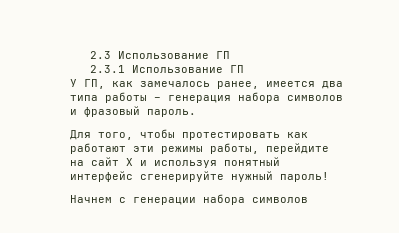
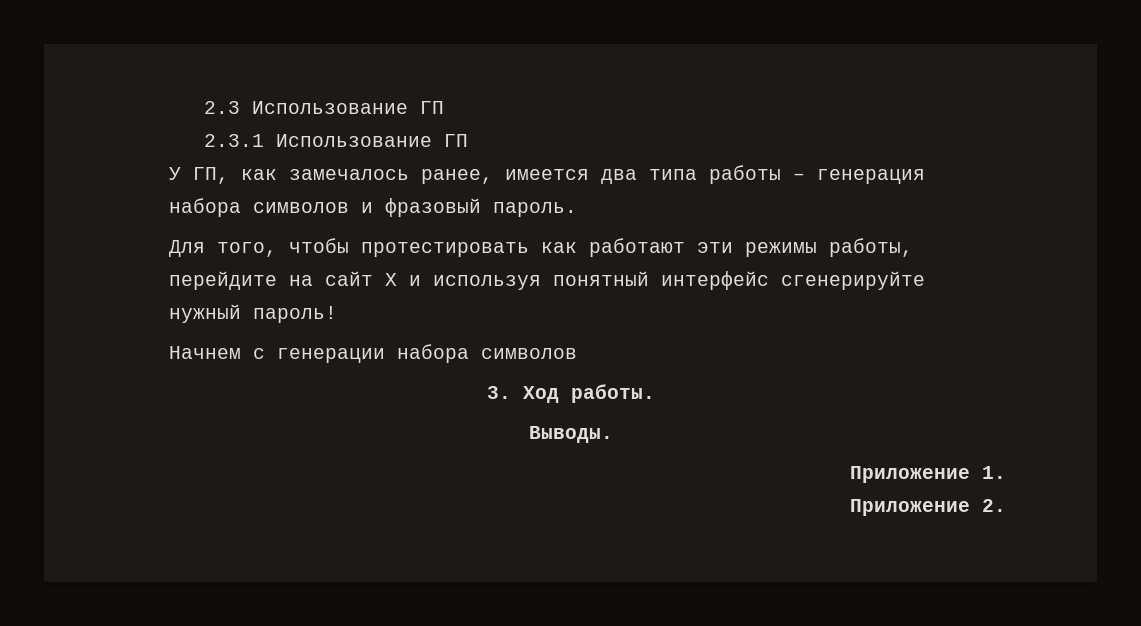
(308, 200) none -> [486,384,655,403] [528,426,613,443] [850,466,1006,483] [850,499,1006,516] // 3. Ход работы. // Выводы. // Приложение 1. // Приложение 2.

